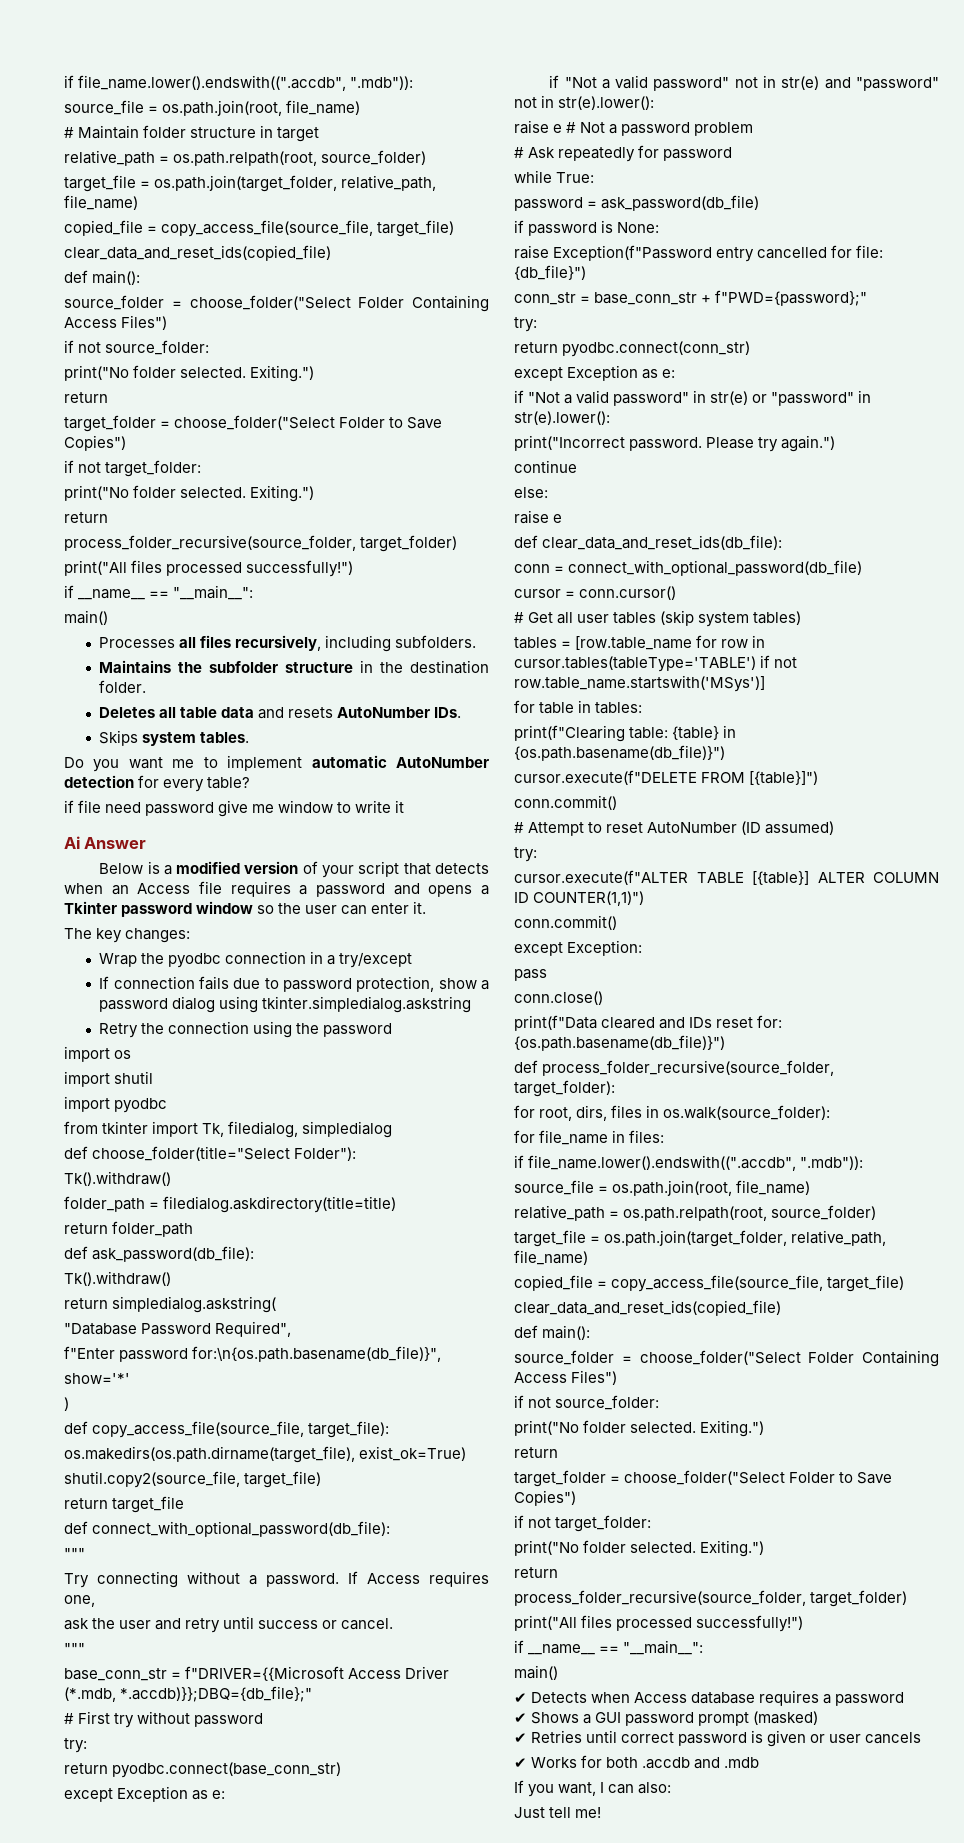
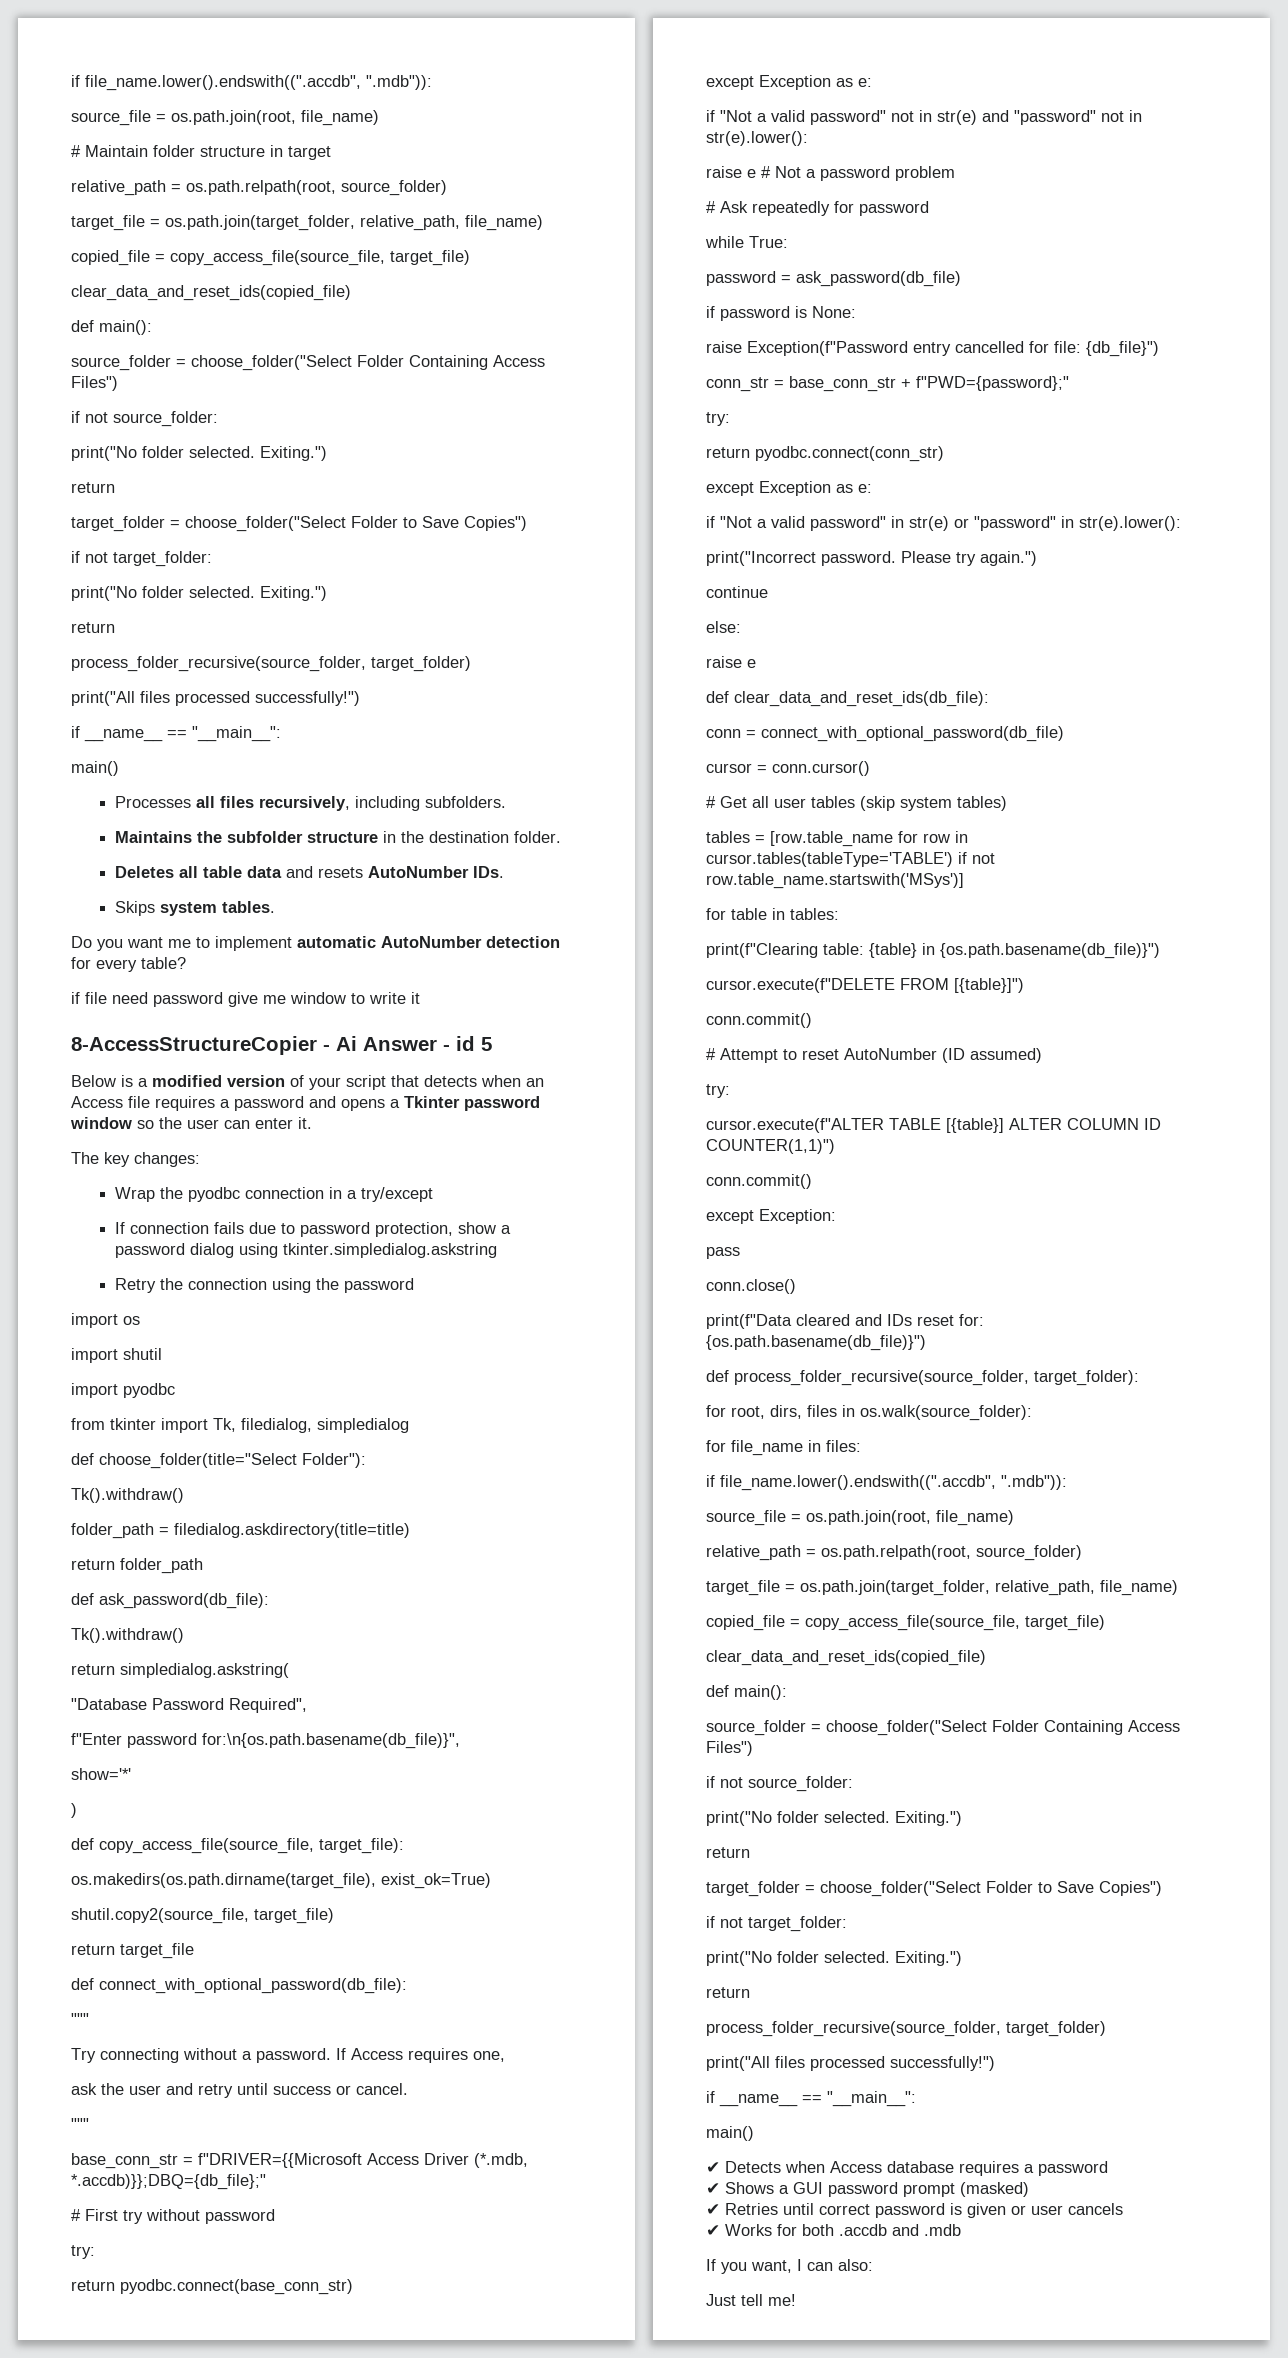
(405, 806) none -> [71,1036,330,1055] 8-AccessStructureCopier -
(147, 843) none -> [443,1036,492,1051] - id 5

